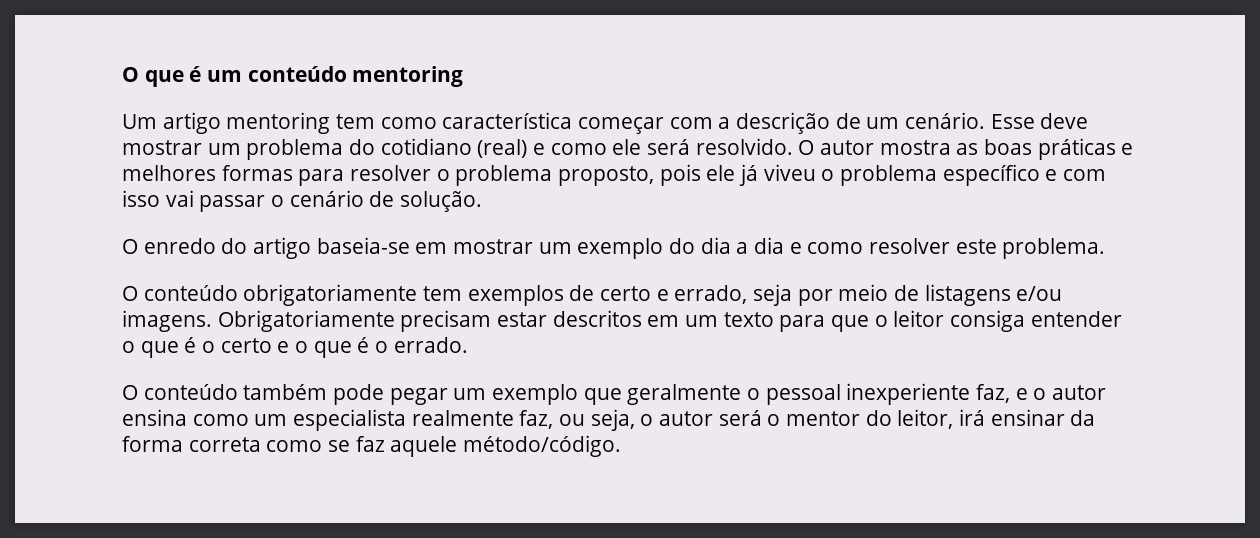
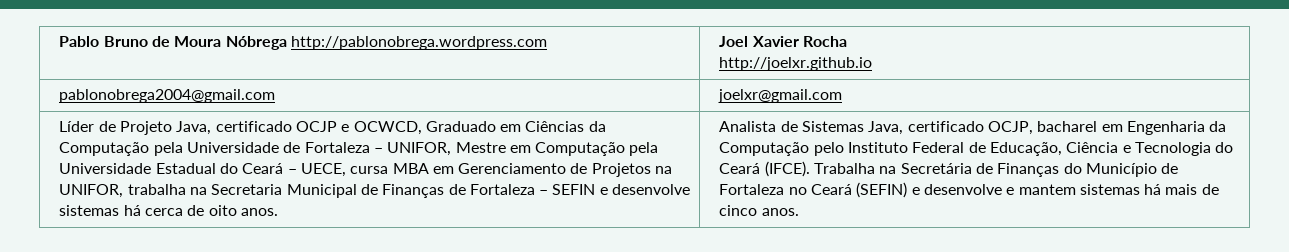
[122,66,464,87] [122,112,1089,134] [122,138,1134,160] [122,164,1107,186] [122,190,483,212] [122,237,1106,259] [122,284,1063,306] [122,310,1122,332] [122,337,468,358] [122,383,1107,405] [122,409,1096,431] [122,435,622,457] O que é um conteúdo mentoring // Um artigo mentoring tem como característica começar com a descrição de um cenário. Esse deve mostrar um problema do cotidiano (real) e como ele será resolvido. O autor mostra as boas práticas e melhores formas para resolver o problema proposto, pois ele já viveu o problema específico e com isso vai passar o cenário de solução. // O enredo do artigo baseia-se em mostrar um exemplo do dia a dia e como resolver este problema. // O conteúdo obrigatoriamente tem exemplos de certo e errado, seja por meio de listagens e/ou imagens. Obrigatoriamente precisam estar descritos em um texto para que o leitor consiga entender o que é o certo e o que é o errado. // O conteúdo também pode pegar um exemplo que geralmente o pessoal inexperiente faz, e o autor ensina como um especialista realmente faz, ou seja, o autor será o mentor do leitor, irá ensinar da forma correta como se faz aquele método/código. -> [59,36,547,50] [719,36,847,47] [719,57,873,71] [59,89,276,103] [718,89,843,103] [59,121,606,135] [59,142,659,156] [59,163,673,177] [59,184,691,198] [59,205,278,216] [719,121,1227,135] [719,142,1234,156] [719,161,1179,177] [719,182,1219,198] [719,205,799,216] Pablo Bruno de Moura Nóbrega http://pablonobrega.wordpress.com | Joel Xavier Rocha // http://joelxr.github.io // pablonobrega2004@gmail.com | joelxr@gmail.com // Líder de Projeto Java, certificado OCJP e OCWCD, Graduado em Ciências da Computação pela Universidade de Fortaleza – UNIFOR, Mestre em Computação pela Universidade Estadual do Ceará – UECE, cursa MBA em Gerenciamento de Projetos na UNIFOR, trabalha na Secretaria Municipal de Finanças de Fortaleza – SEFIN e desenvolve sistemas há cerca de oito anos. | Analista de Sistemas Java, certificado OCJP, bacharel em Engenharia da Computação pelo Instituto Federal de Educação, Ciência e Tecnologia do Ceará (IFCE). Trabalha na Secretária de Finanças do Município de Fortaleza no Ceará (SEFIN) e desenvolve e mantem sistemas há mais de cinco anos.

